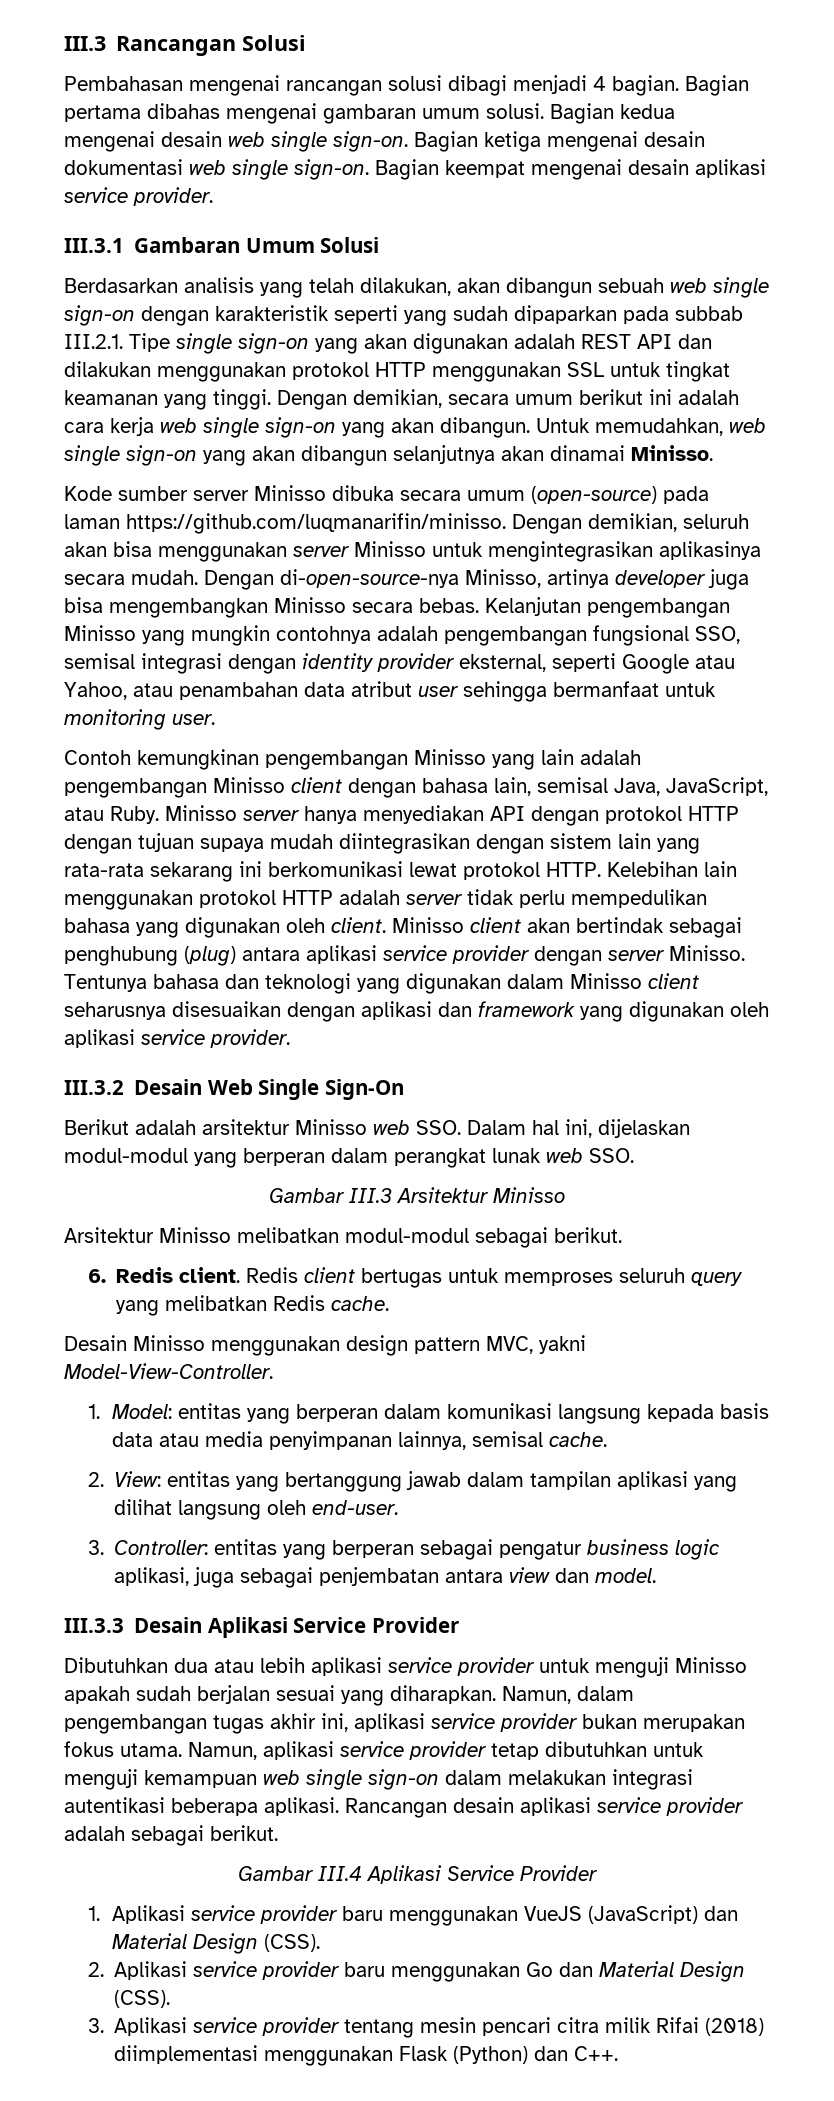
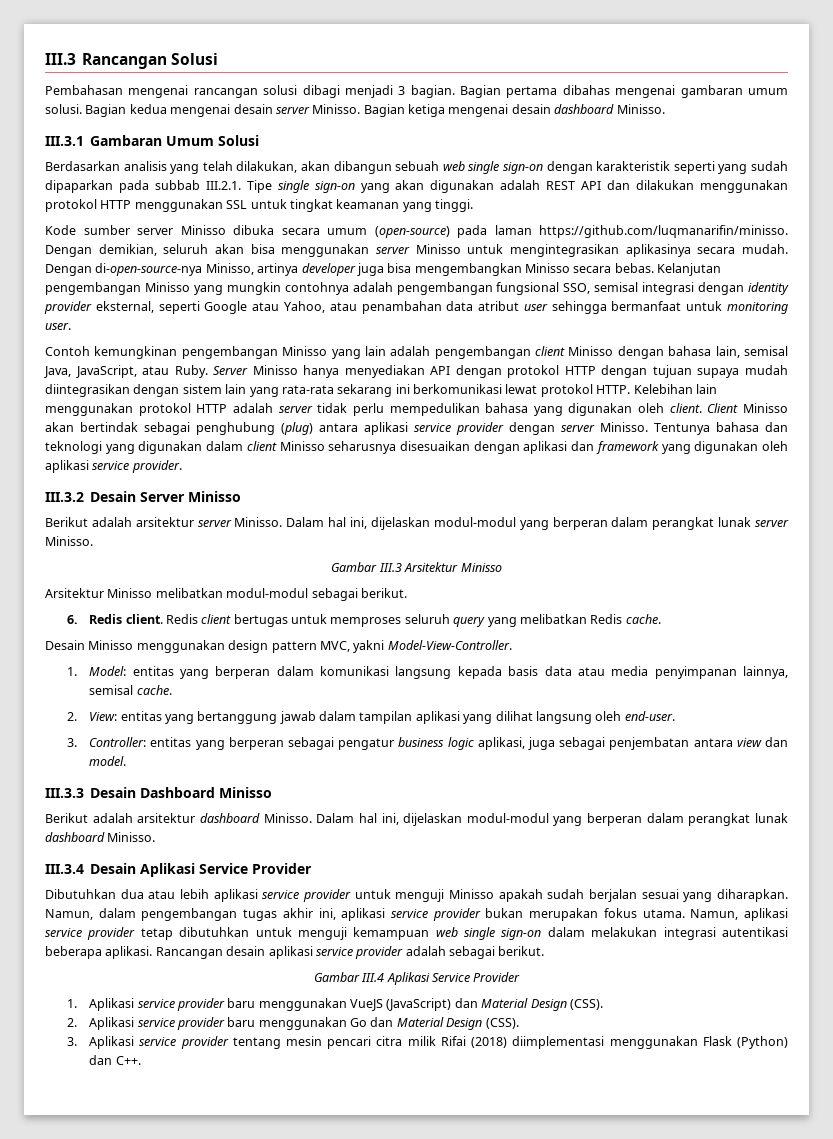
[593,76,606,91] 4 -> [398,86,406,95] 3
[228,131,408,152] web single sign-on. -> [275,104,361,114] server Minisso.
[64,159,766,180] [64,187,213,206] dokumentasi web single sign-on. Bagian keempat mengenai desain aplikasi service provider. -> [554,104,665,114] dashboard Minisso.
[277,389,739,410] [64,417,766,438] [64,445,713,466] Dengan demikian, secara umum berikut ini adalah cara kerja web single sign-on yang akan dibangun. Untuk memudahkan, web single sign-on yang akan dibangun selanjutnya akan dinamai Minisso. -> (473, 205) none
[213,777,342,793] Minisso client -> [535,346,614,356] client Minisso
[165,805,300,821] Minisso server -> [213,365,298,375] Server Minisso
[392,917,521,933] Minisso client -> [707,403,788,413] Client Minisso
[570,973,699,989] Minisso client -> [246,441,325,451] client Minisso
[207,1079,404,1100] [64,1119,461,1135] Web Single Sign-On // Berikut adalah arsitektur Minisso web SSO. -> [140,491,242,502] [45,517,283,527] Server Minisso // Berikut adalah arsitektur server Minisso.
[546,1148,634,1163] web SSO. -> [755,519,790,527] [45,536,93,546] server Minisso.
(203, 1625) none -> [140,787,273,798] [45,813,788,826] [45,832,156,842] [45,863,137,874] Dashboard Minisso // Berikut adalah arsitektur dashboard Minisso. Dalam hal ini, dijelaskan modul-modul yang berperan dalam perangkat lunak dashboard Minisso. // III.3.4 Desain

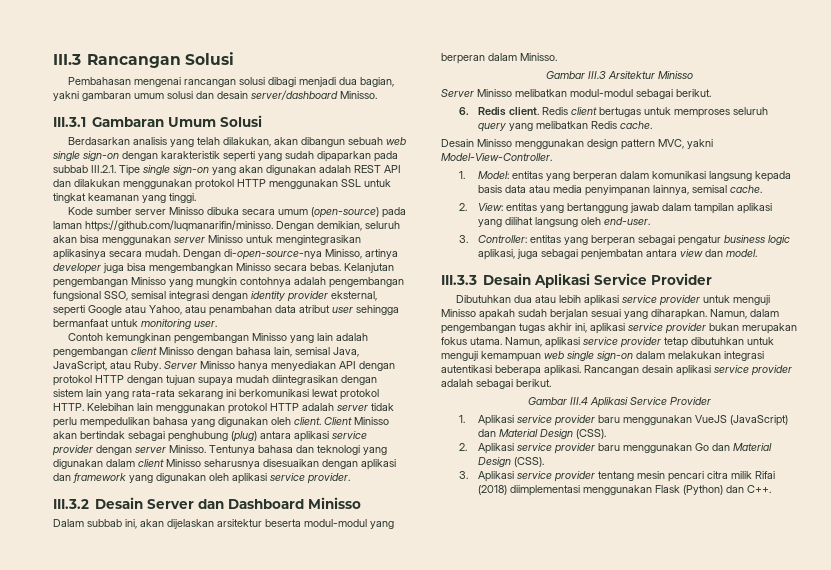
[398,85,788,98] [45,104,615,117] 3 bagian. Bagian pertama dibahas mengenai gambaran umum solusi. Bagian kedua mengenai desain server Minisso. Bagian ketiga mengenai desain dashboard -> [338,77,394,87] [53,90,338,101] dua bagian, yakni gambaran umum solusi dan desain server/dashboard
[188,491,242,502] [45,517,790,530] Minisso // Berikut adalah arsitektur server Minisso. Dalam hal ini, dijelaskan modul-modul yang berperan dalam perangkat lunak server -> [197,497,361,509] [53,519,394,529] [441,53,517,64] dan Dashboard Minisso // Dalam subbab ini, akan dijelaskan arsitektur beserta modul-modul yang berperan dalam
[45,588,104,598] Arsitektur -> [441,89,474,97] Server
[140,787,273,798] [45,813,788,826] [45,832,156,842] [45,863,137,874] Dashboard Minisso // Berikut adalah arsitektur dashboard Minisso. Dalam hal ini, dijelaskan modul-modul yang berperan dalam perangkat lunak dashboard Minisso. // III.3.4 Desain -> (531, 279) none

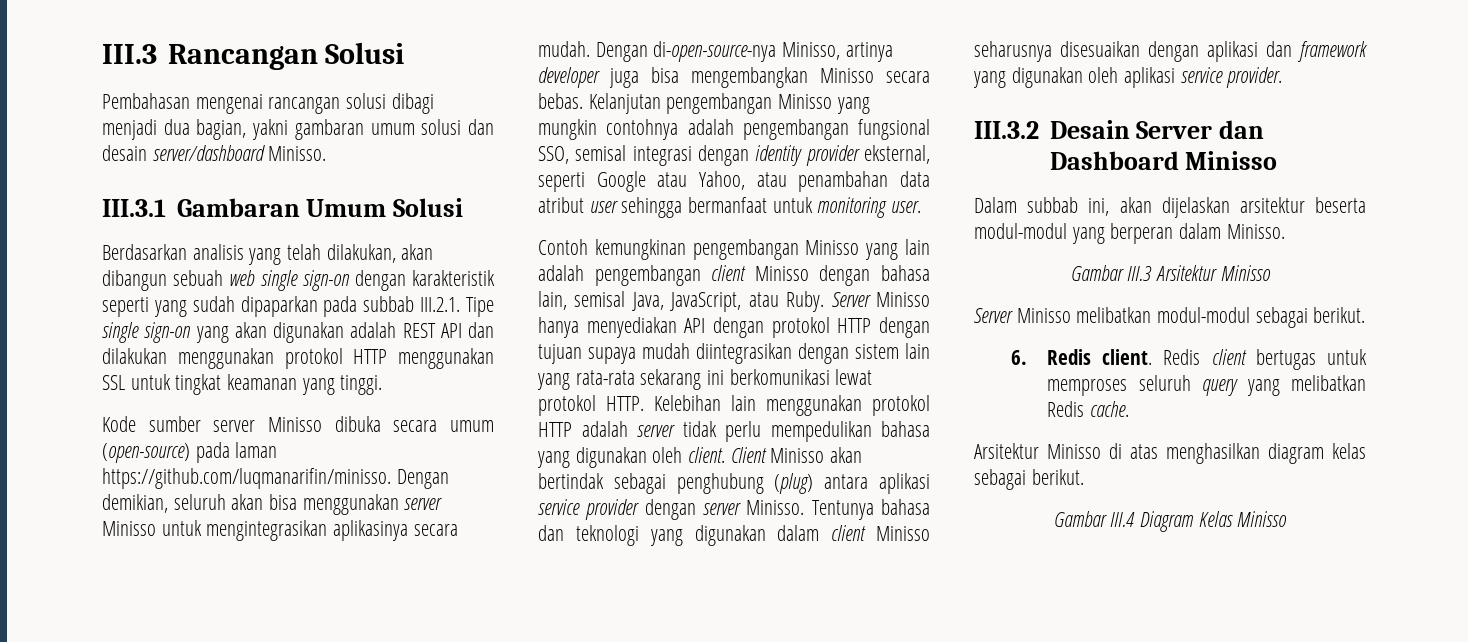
[441,139,713,150] [441,153,552,161] [459,171,791,182] [477,185,762,196] [459,203,772,214] [477,217,650,227] [459,235,790,246] [477,249,757,260] [441,273,712,288] [455,295,770,306] [441,309,779,320] [441,323,797,334] [441,337,774,348] [441,351,764,362] [441,365,792,376] [441,379,551,389] [527,397,711,408] [459,415,788,426] [477,429,606,439] [459,443,772,454] [477,457,544,467] [459,471,775,482] [477,485,771,496] Desain Minisso menggunakan design pattern MVC, yakni Model-View-Controller. // 1. Model: entitas yang berperan dalam komunikasi langsung kepada basis data atau media penyimpanan lainnya, semisal cache. // 2. View: entitas yang bertanggung jawab dalam tampilan aplikasi yang dilihat langsung oleh end-user. // 3. Controller: entitas yang berperan sebagai pengatur business logic aplikasi, juga sebagai penjembatan antara view dan model. // III.3.3 Desain Aplikasi Service Provider // Dibutuhkan dua atau lebih aplikasi service provider untuk menguji Minisso apakah sudah berjalan sesuai yang diharapkan. Namun, dalam pengembangan tugas akhir ini, aplikasi service provider bukan merupakan fokus utama. Namun, aplikasi service provider tetap dibutuhkan untuk menguji kemampuan web single sign-on dalam melakukan integrasi autentikasi beberapa aplikasi. Rancangan desain aplikasi service provider adalah sebagai berikut. // Gambar III.4 Aplikasi Service Provider // 1. Aplikasi service provider baru menggunakan VueJS (JavaScript) dan Material Design (CSS). // 2. Aplikasi service provider baru menggunakan Go dan Material Design (CSS). // 3. Aplikasi service provider tentang mesin pencari citra milik Rifai (2018) diimplementasi menggunakan Flask (Python) dan C++. -> [974,443,1366,464] [974,469,1084,490] [1053,511,1288,532] Arsitektur Minisso di atas menghasilkan diagram kelas sebagai berikut. // Gambar III.4 Diagram Kelas Minisso

